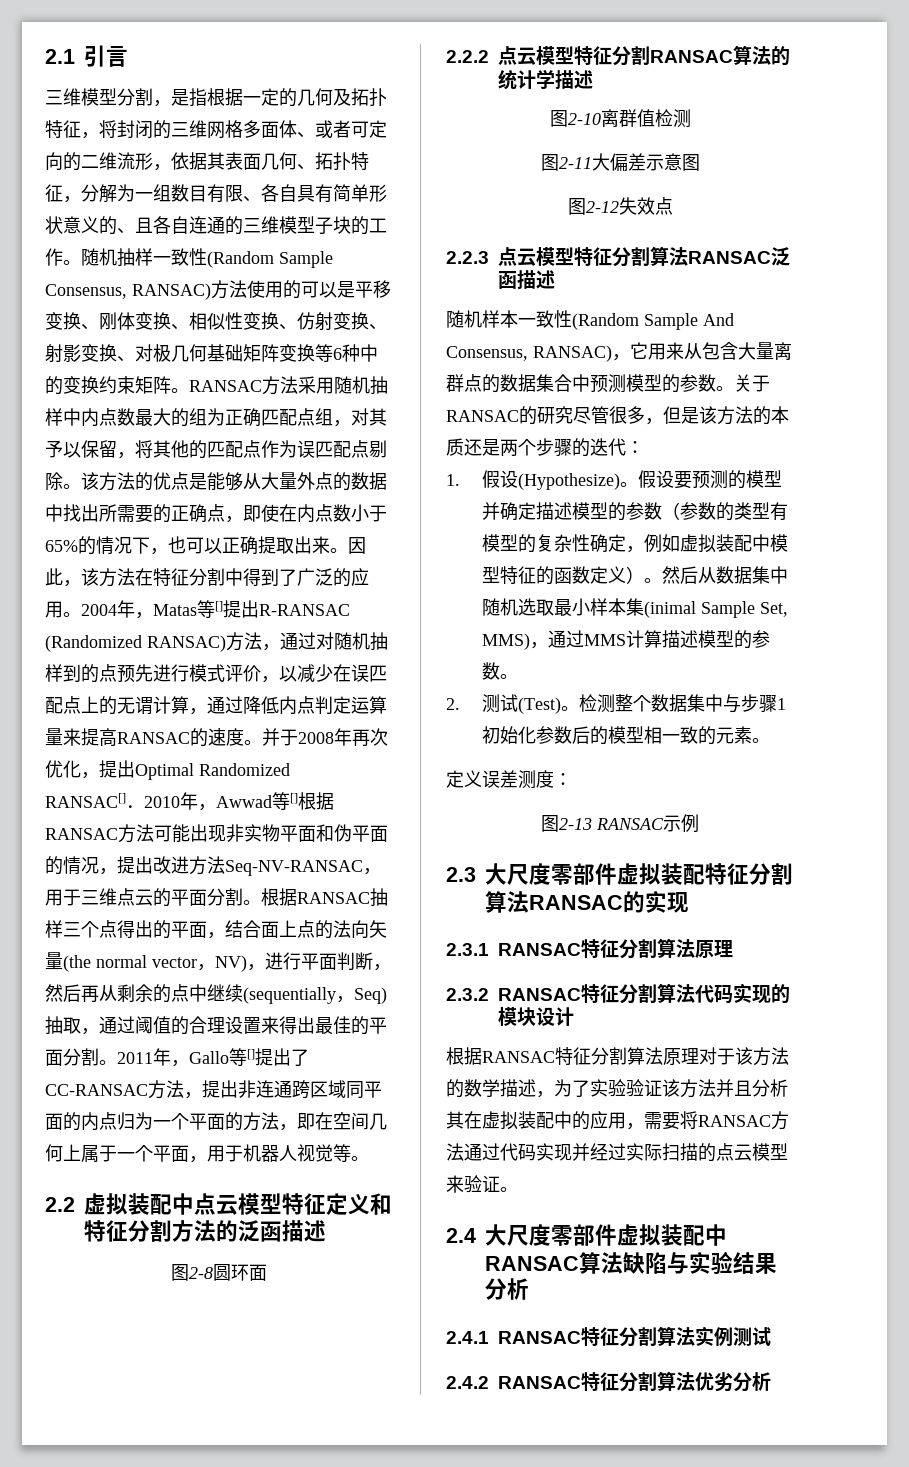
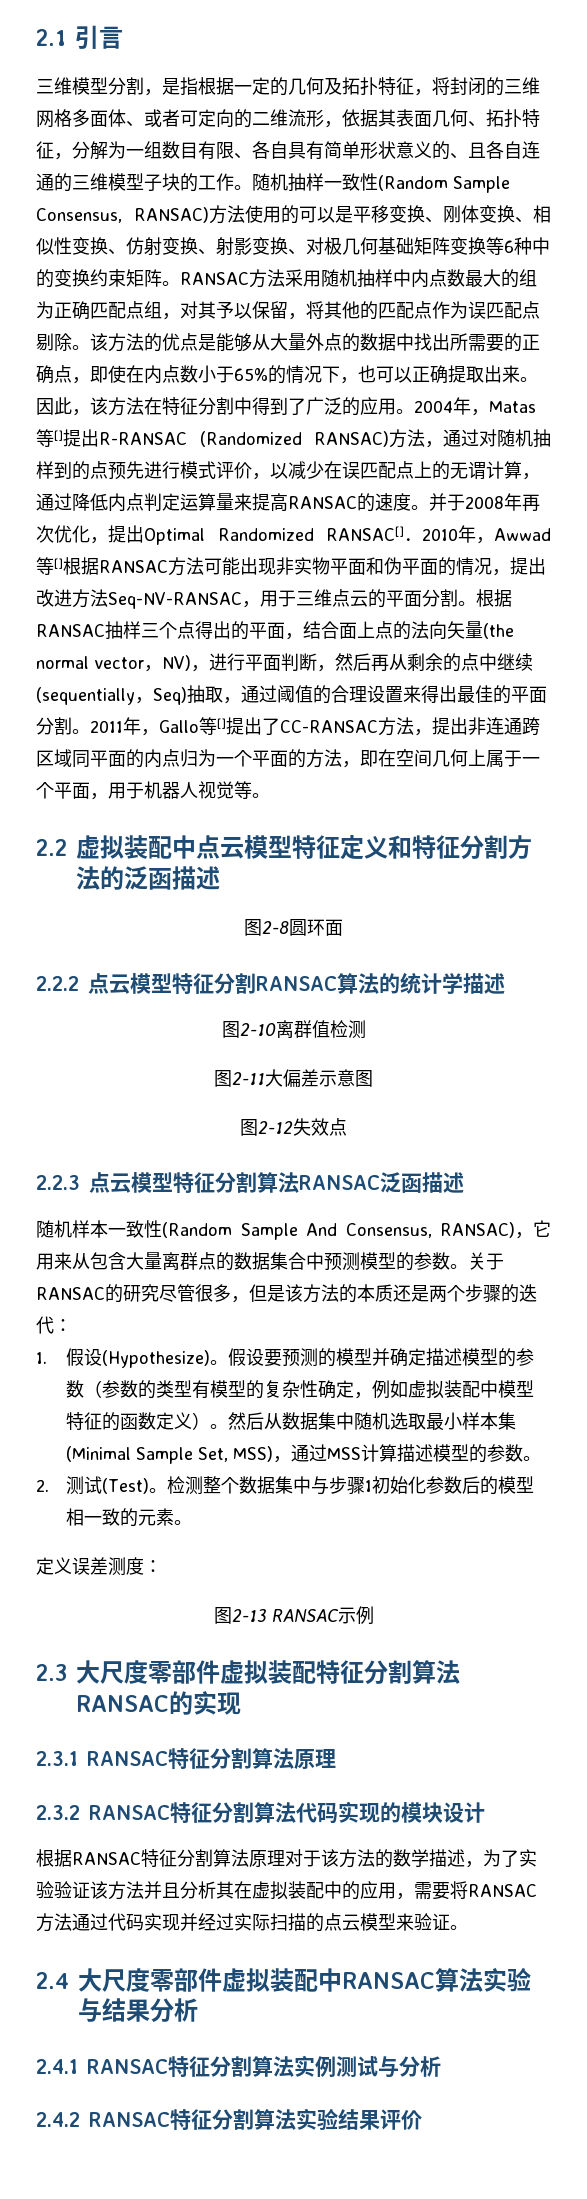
[643,601,696,618] (inimal -> [66,1446,132,1462] (Minimal
[481,630,626,650] MMS)，通过MMS -> [233,1444,362,1463] MSS)，通过MSS
[623,1251,733,1274] 缺陷与实验 -> [483,1967,531,1992] [78,1998,102,2022] 实验与
(771, 1336) none -> [378,2056,441,2078] 与分析
[695,1372,771,1392] 优劣分析 -> [296,2108,422,2130] 实验结果评价

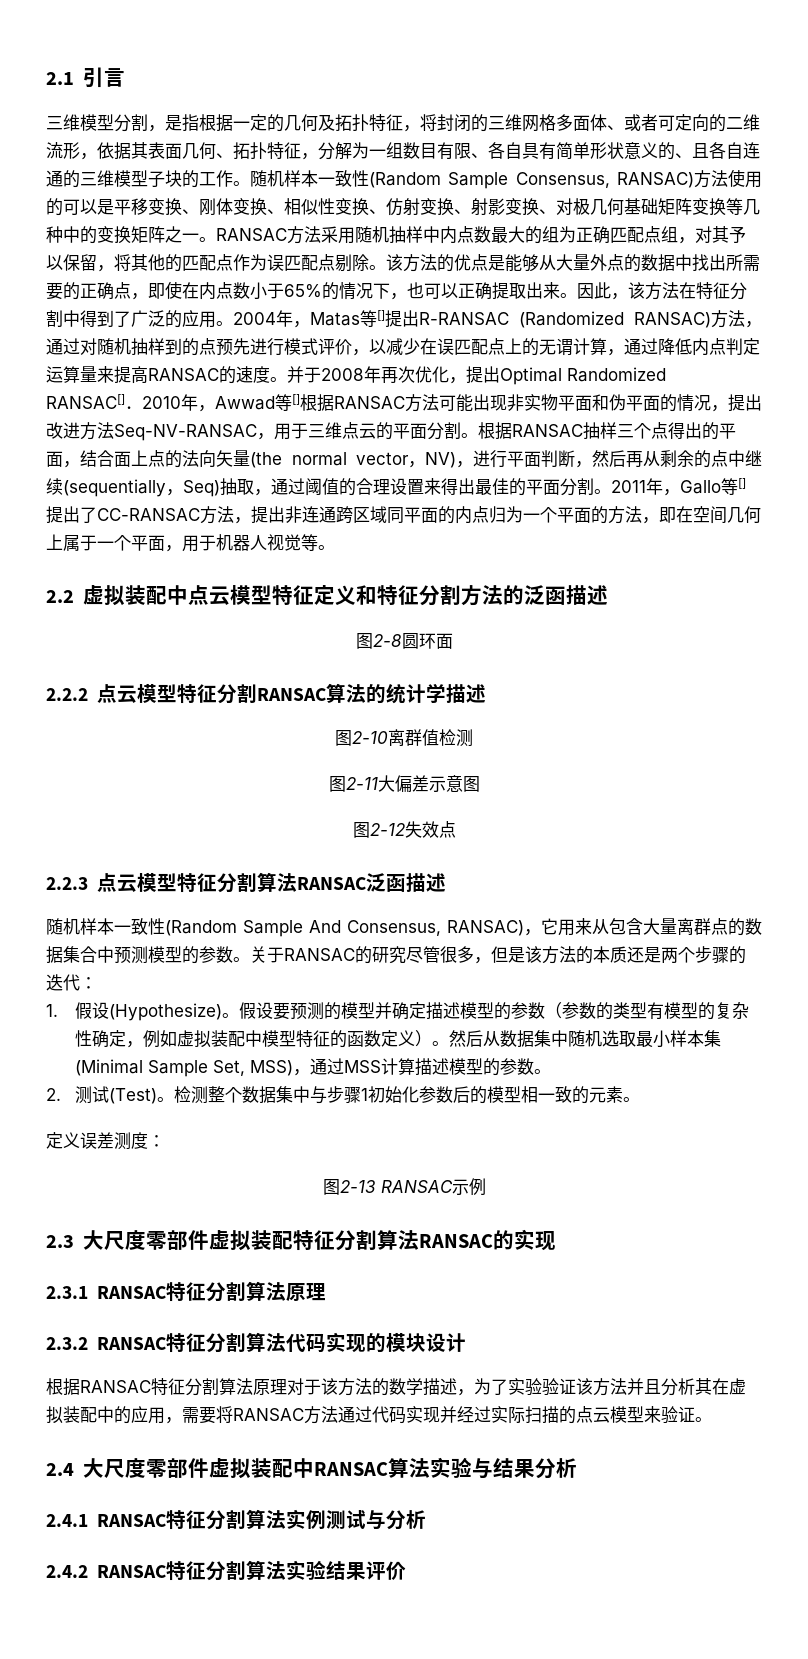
[288,173,324,191] 抽样 -> [284,170,318,187] 样本
[504,240,514,253] 6 -> [743,199,760,215] 几
[90,269,162,287] 约束矩阵 -> [131,226,199,243] 矩阵之一

